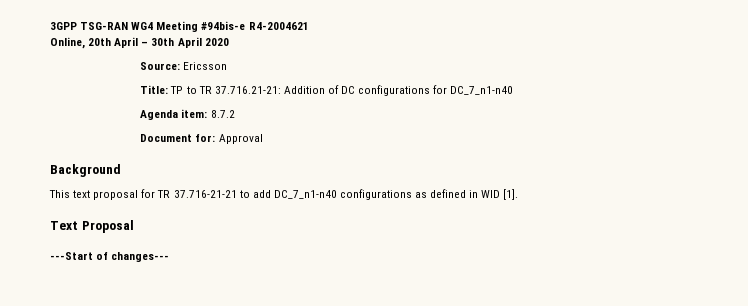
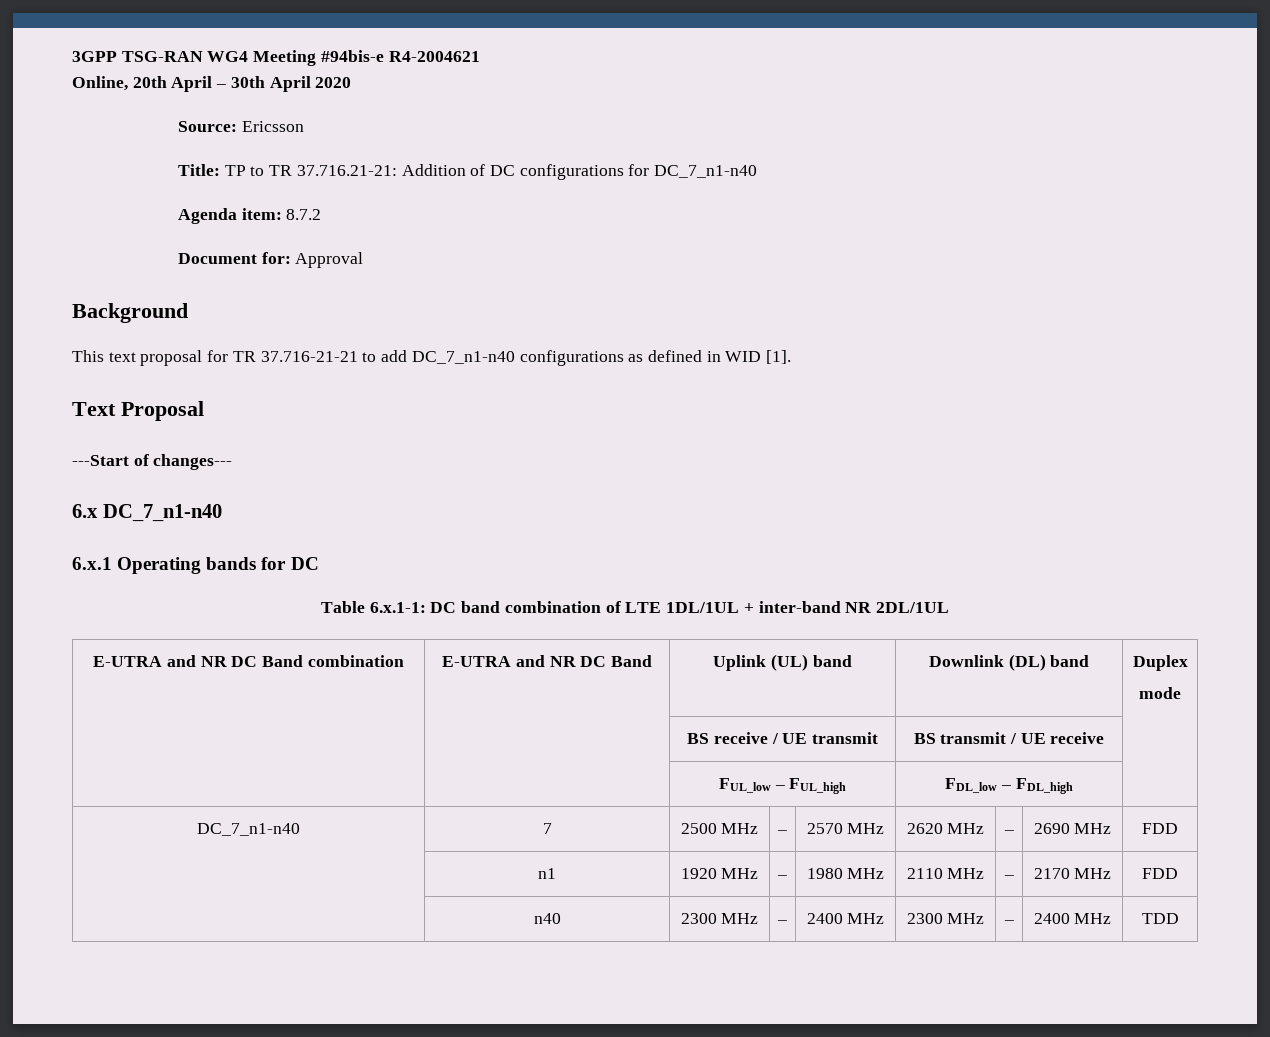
(170, 257) none -> [72,504,222,522] [72,557,319,574] [321,601,949,613] [93,655,404,667] [442,655,652,667] [713,654,852,671] [928,654,1090,671] [1132,655,1188,671] [1139,687,1181,699] [687,732,878,744] [913,732,1105,744] [718,778,847,794] [945,778,1073,794] [197,823,300,836] [542,823,552,834] [680,823,759,834] [777,830,787,834] [806,823,885,834] [906,823,985,834] [1003,830,1014,834] [1033,823,1112,834] [1142,823,1178,834] [538,868,556,879] [680,868,759,879] [777,875,787,879] [806,868,885,879] [906,868,985,879] [1003,875,1014,879] [1033,868,1112,879] [1142,868,1178,879] [533,913,561,924] [680,913,759,924] [777,920,787,924] [806,913,885,924] [906,913,985,924] [1003,920,1014,924] [1033,913,1112,924] [1141,913,1179,924] // 6.x DC_7_n1-n40 // 6.x.1 Operating bands for DC // Table 6.x.1-1: DC band combination of LTE 1DL/1UL + inter-band NR 2DL/1UL // E-UTRA and NR DC Band combination | E-UTRA and NR DC Band | Uplink (UL) band | Downlink (DL) band | Duplex // mode // | | BS receive / UE transmit | BS transmit / UE receive | // | | FUL_low – FUL_high | FDL_low – FDL_high | // DC_7_n1-n40 | 7 | 2500 MHz | – | 2570 MHz | 2620 MHz | – | 2690 MHz | FDD // | n1 | 1920 MHz | – | 1980 MHz | 2110 MHz | – | 2170 MHz | FDD // | n40 | 2300 MHz | – | 2400 MHz | 2300 MHz | – | 2400 MHz | TDD

